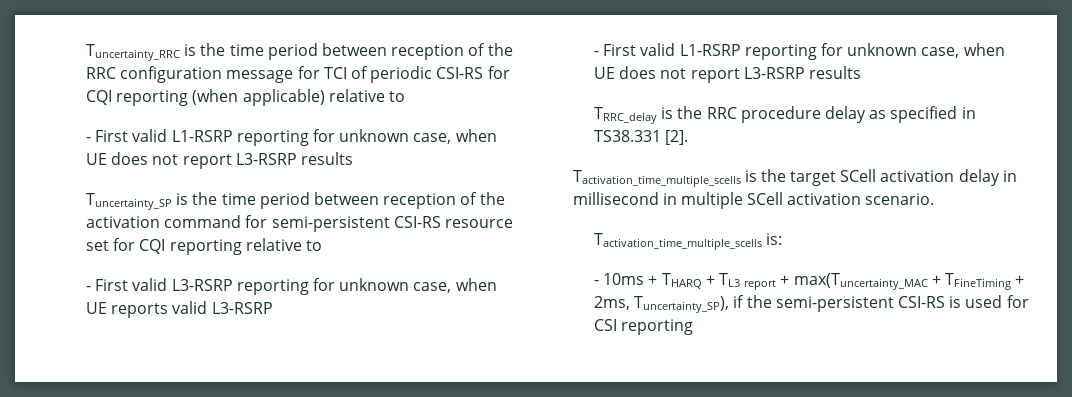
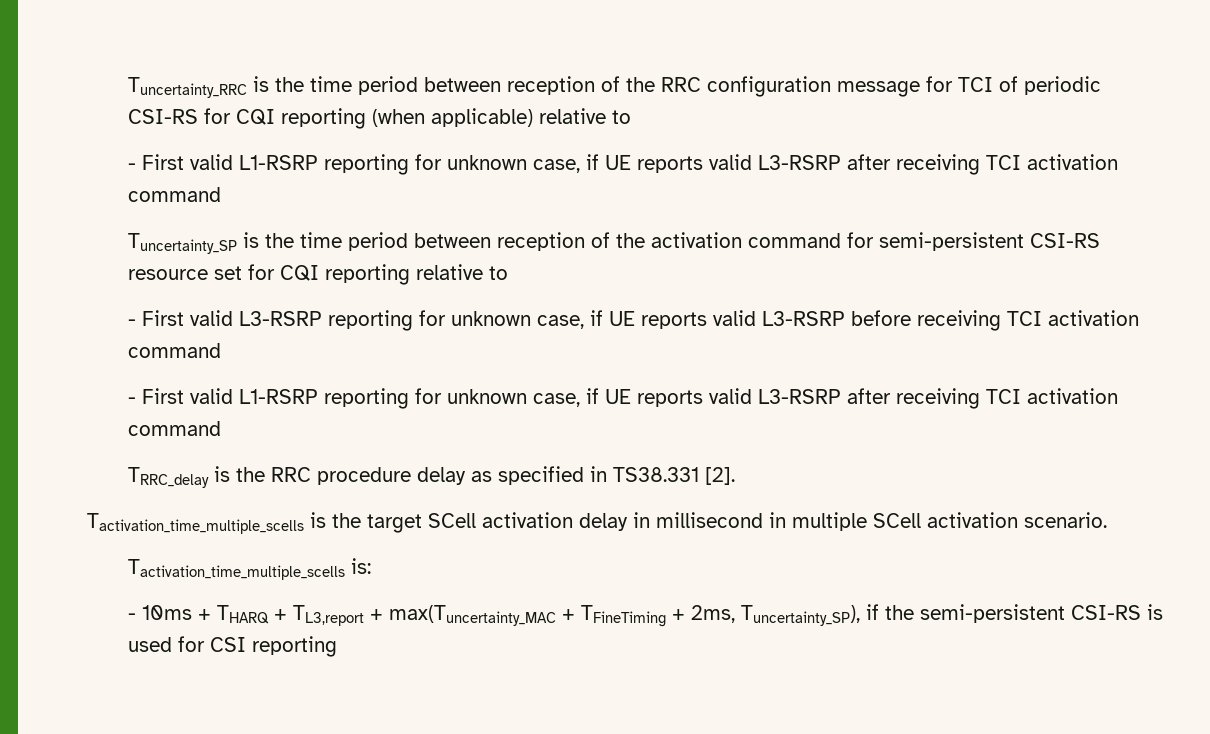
[455,129,497,142] [86,152,353,169] when UE does not report L3-RSRP results -> [585,154,1118,175] [127,187,221,202] if UE reports valid L3-RSRP after receiving TCI activation command
[455,278,497,291] [86,301,273,318] [594,43,1005,60] [594,66,861,83] when UE reports valid L3-RSRP // - First valid L1-RSRP reporting for unknown case, when UE does not report L3-RSRP results -> [589,310,1139,331] [127,343,221,358] [127,388,1118,409] [127,421,221,436] if UE reports valid L3-RSRP before receiving TCI activation command // - First valid L1-RSRP reporting for unknown case, if UE reports valid L3-RSRP after receiving TCI activation command
[718,273,777,290] TL3 report -> [292,605,364,626] TL3,report

